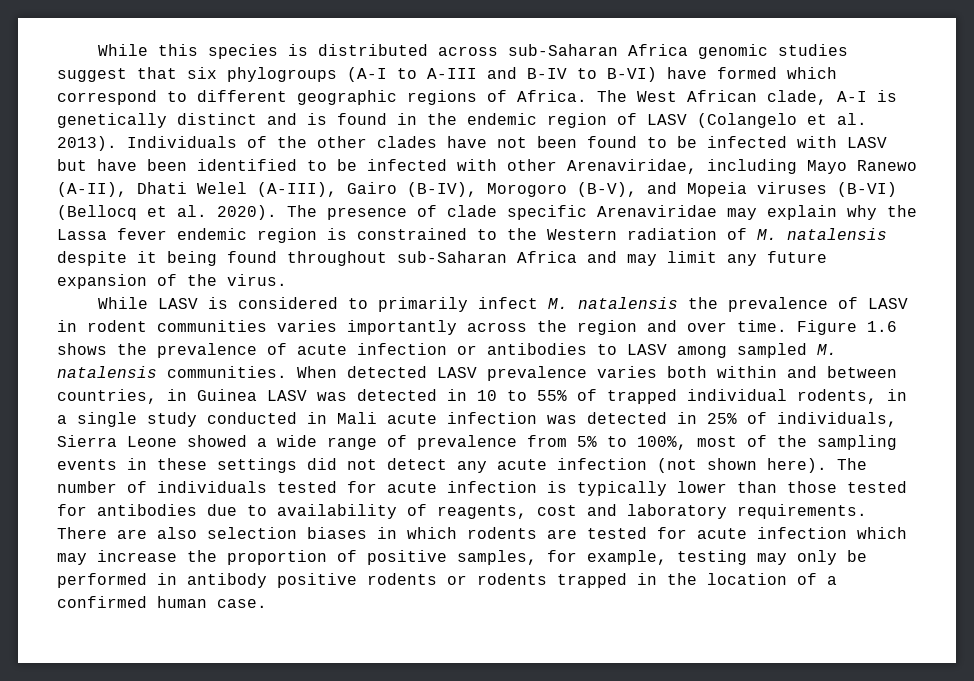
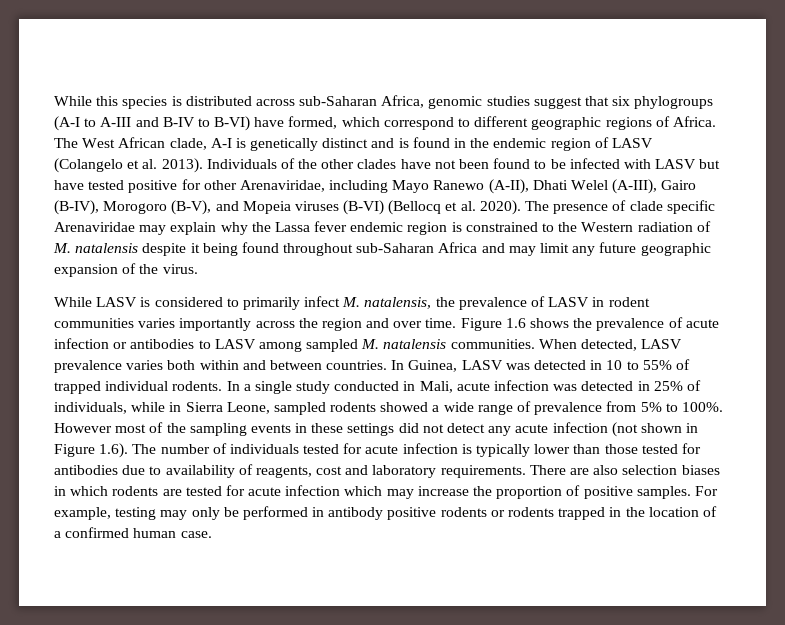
[628,44,689,56] Africa -> [381,95,425,108] Africa,
[717,67,777,79] formed -> [288,116,338,129] formed,
[147,159,497,171] been identified to be infected with -> [88,179,201,193] tested positive for
(827, 257) none -> [640,243,711,256] geographic
[578,297,679,309] natalensis -> [364,297,432,309] natalensis,
[347,366,427,378] detected -> [581,339,638,351] detected,
[57,389,257,404] countries, in Guinea -> [326,360,458,372] countries. In Guinea,
[797,389,907,404] rodents, in -> [172,381,240,391] rodents. In
[337,412,377,424] Mali -> [419,381,453,393] Mali,
[57,435,177,447] Sierra Leone -> [131,402,377,415] while in Sierra Leone, sampled rodents
[637,436,687,450] 100%, -> [681,402,723,412] [54,423,112,433] 100%. However
[767,458,827,473] here). -> [686,423,699,433] [54,443,129,458] in Figure 1.6).
[457,550,577,565] samples, for -> [636,486,718,499] samples. For

